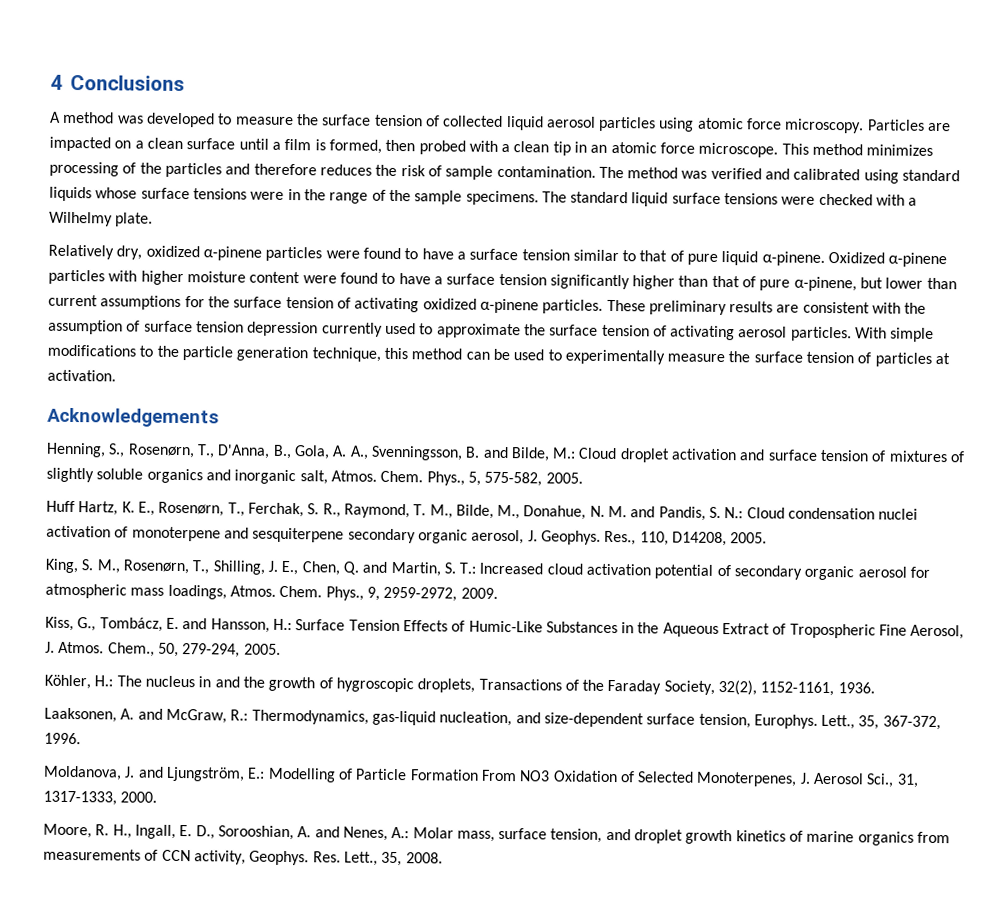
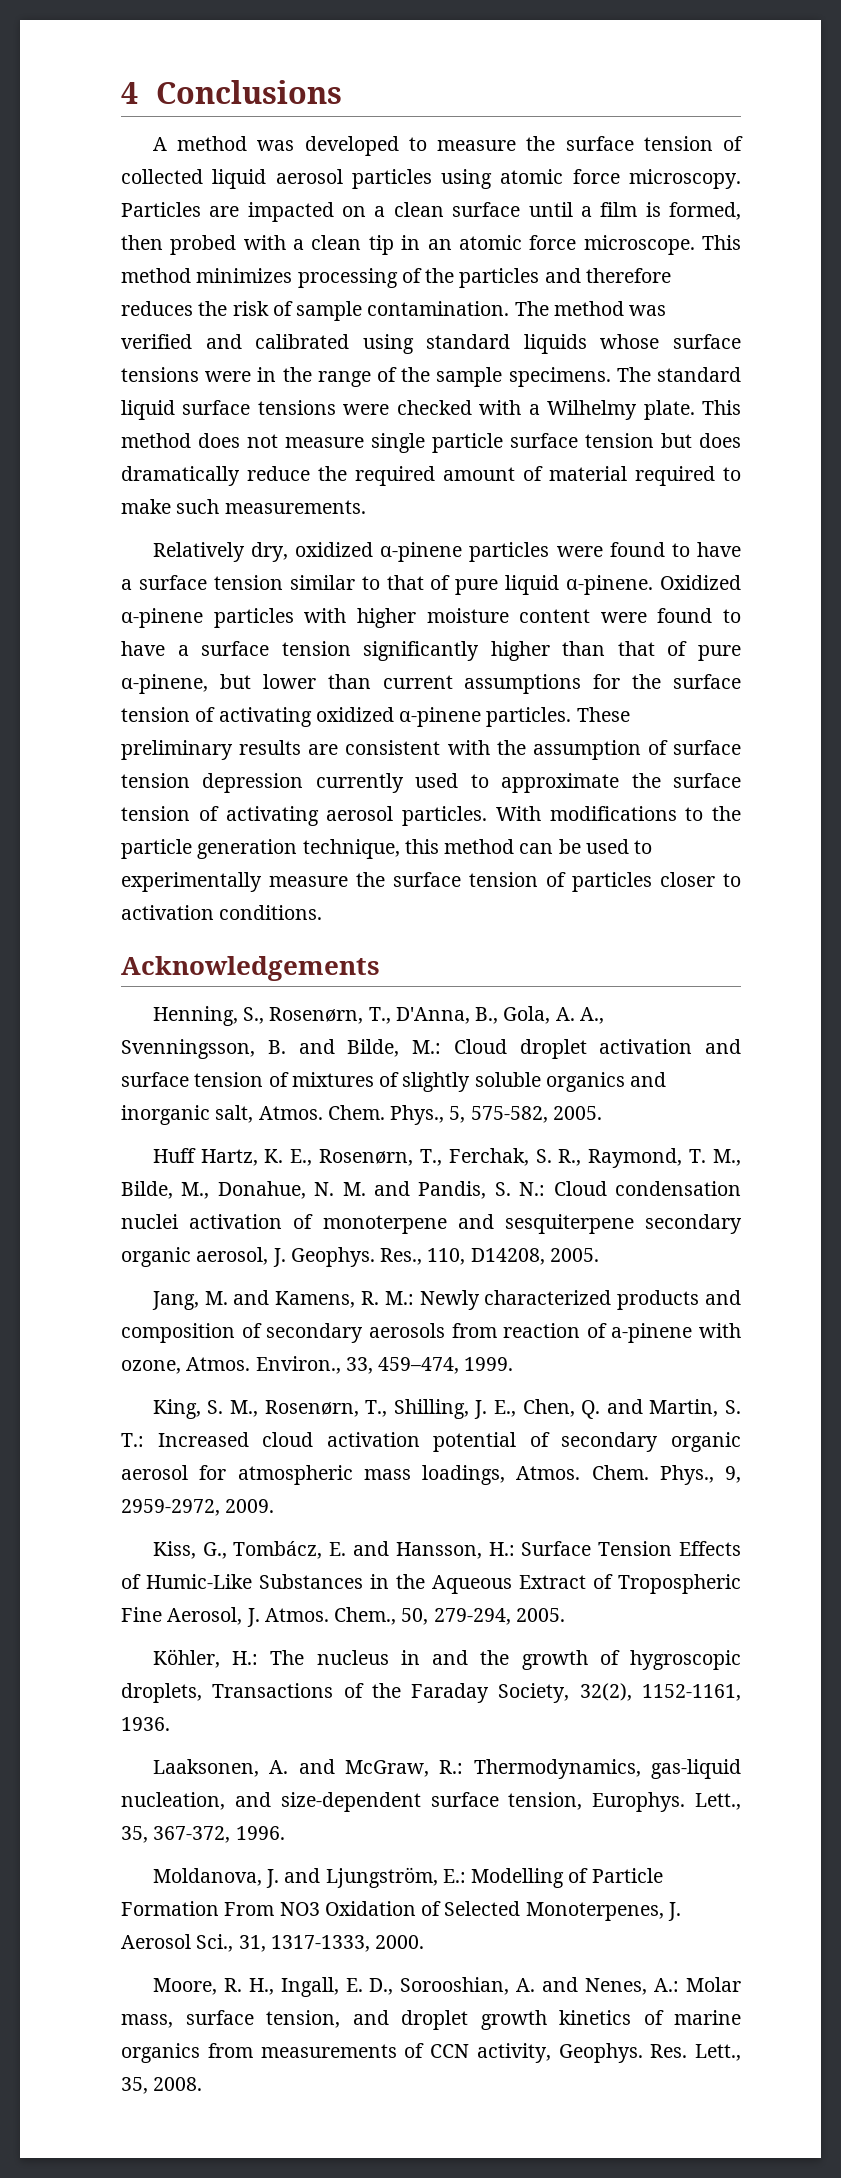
(154, 219) none -> [702,400,742,415] [121,433,741,453] [121,466,741,486] [121,499,366,514] This method does not measure single particle surface tension but does dramatically reduce the required amount of material required to make such measurements.
[890,327,935,342] simple -> (541, 813) none
[935,352,951,365] [47,369,116,382] at activation. -> [660,872,741,887] [121,905,323,920] closer to activation conditions.
(768, 538) none -> [151,1290,742,1310] [121,1323,741,1343] [121,1356,514,1374] // Jang, M. and Kamens, R. M.: Newly characterized products and composition of secondary aerosols from reaction of a-pinene with ozone, Atmos. Environ., 33, 459–474, 1999.

